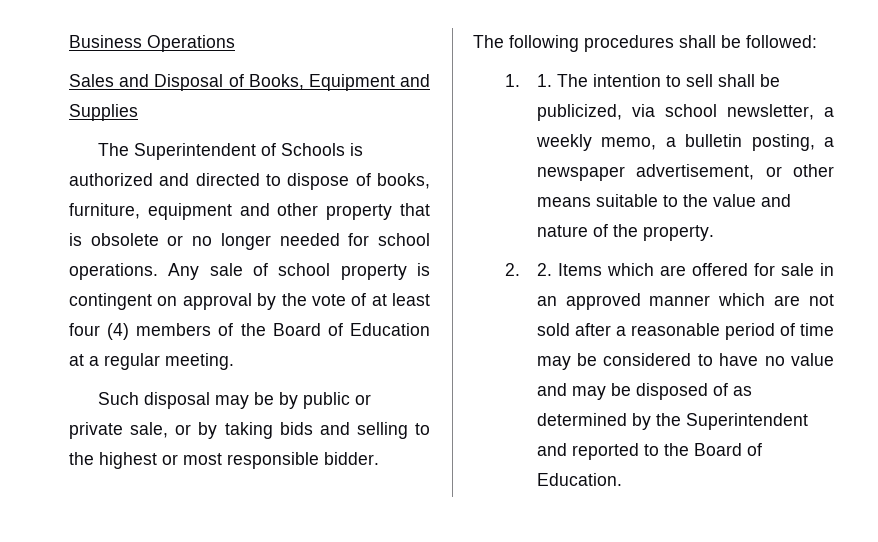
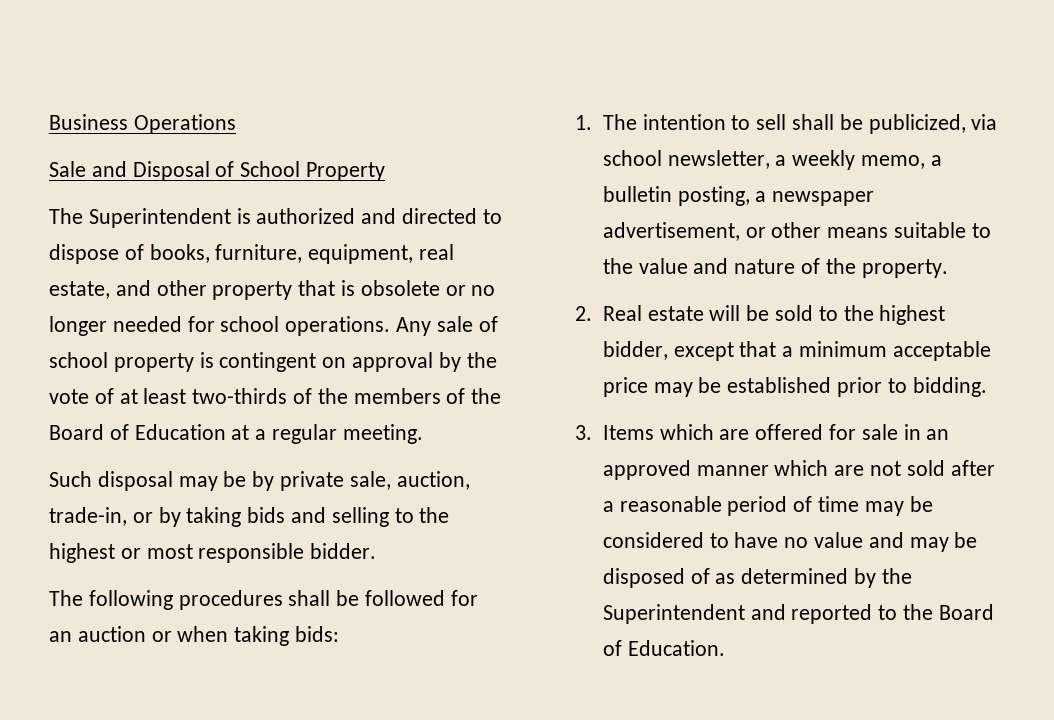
[69,74,114,87] Sales -> [49,161,86,177] Sale
[248,74,430,91] [69,104,138,121] Books, Equipment and Supplies -> [240,161,386,181] School Property
[261,143,346,156] of Schools -> (231, 218) none
[147,203,232,220] equipment -> [308,244,455,264] [49,281,110,299] equipment, real estate,
[69,323,130,340] four (4) -> [192,388,348,404] two-thirds of the
[303,392,372,409] [69,422,169,439] public or private sale, -> [280,471,470,491] [49,507,127,526] private sale, auction, trade-in,
[746,35,817,48] [504,74,552,87] followed: // 1. 1. -> [365,590,478,606] [49,626,340,646] [575,115,593,130] followed for an auction or when taking bids: // 1.
[536,263,552,276] 2. -> [602,305,946,325] [602,341,991,361] [602,377,987,397] [575,425,593,440] Real estate will be sold to the highest bidder, except that a minimum acceptable price may be established prior to bidding. // 3.

